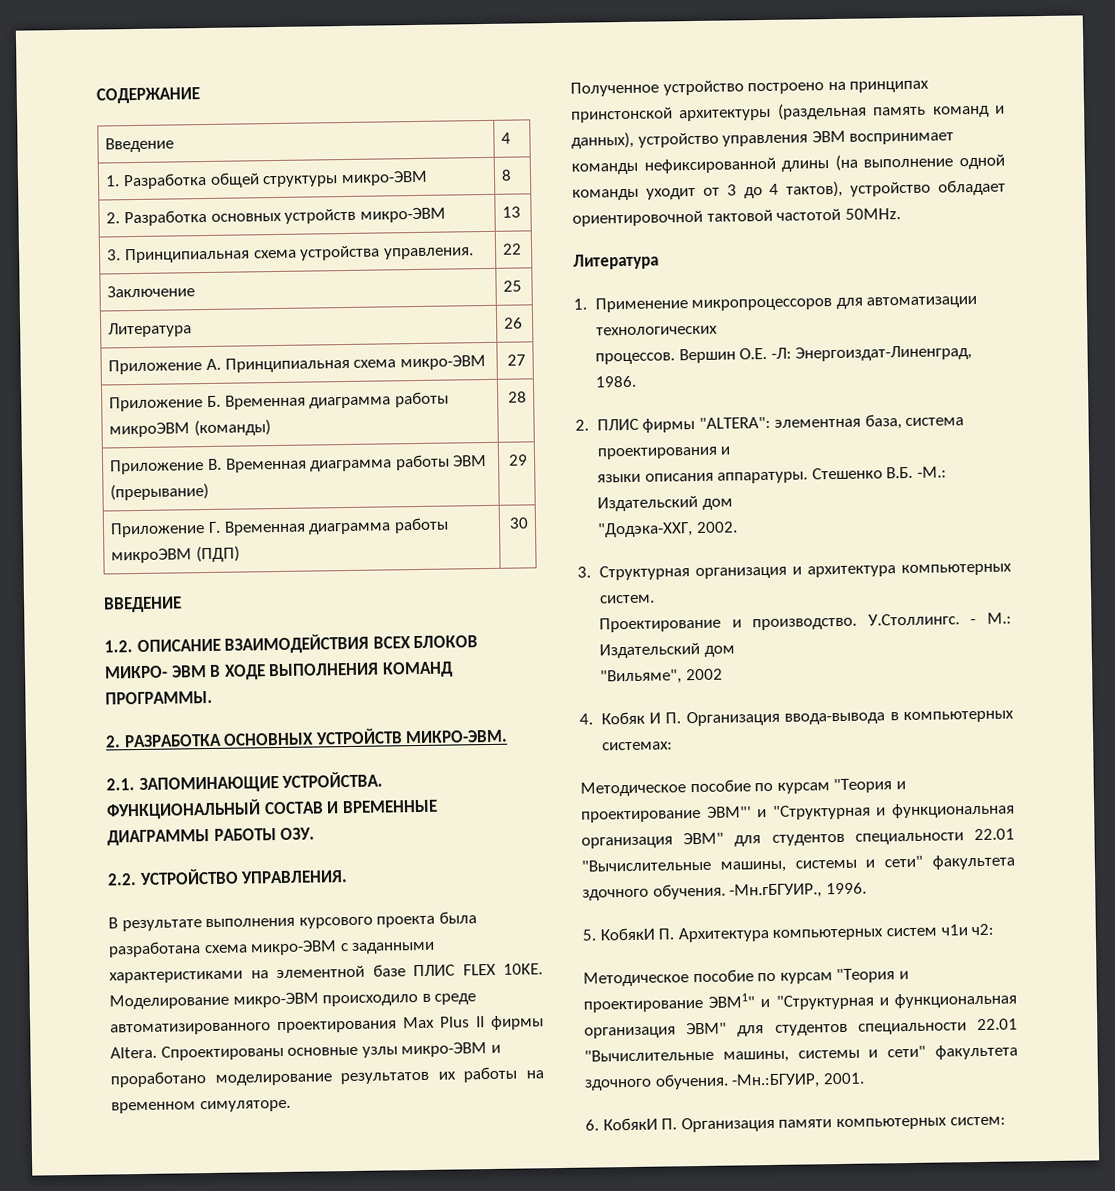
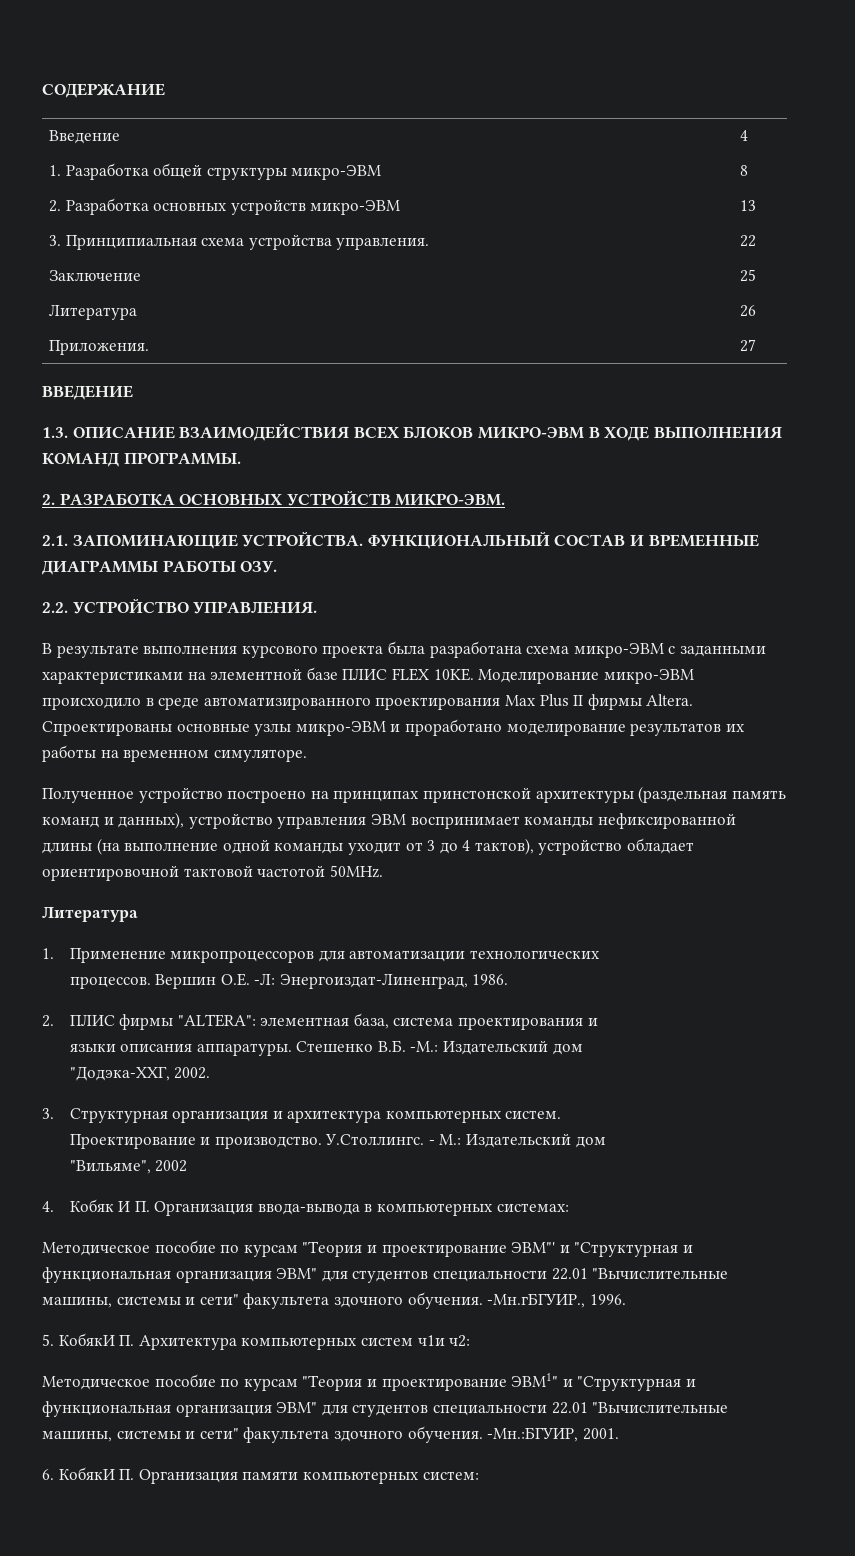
[108,355,486,375] [506,354,526,366] [109,391,449,412] [109,419,272,438] [507,391,527,403] [110,454,488,475] [110,482,210,501] [507,454,528,466] [110,517,449,538] [111,545,241,564] [508,517,529,529] Приложение А. Принципиальная схема микро-ЭВМ | 27 // Приложение Б. Временная диаграмма работы микроЭВМ (команды) | 28 // Приложение В. Временная диаграмма работы ЭВМ (прерывание) | 29 // Приложение Г. Временная диаграмма работы микроЭВМ (ПДП) | 30 -> [48,340,149,355] [739,339,756,352] Приложения. | 27
[104,640,133,653] 1.2. -> [42,427,68,438] 1.3.
[104,665,207,679] МИКРО- ЭВМ -> [477,426,584,439] МИКРО-ЭВМ

